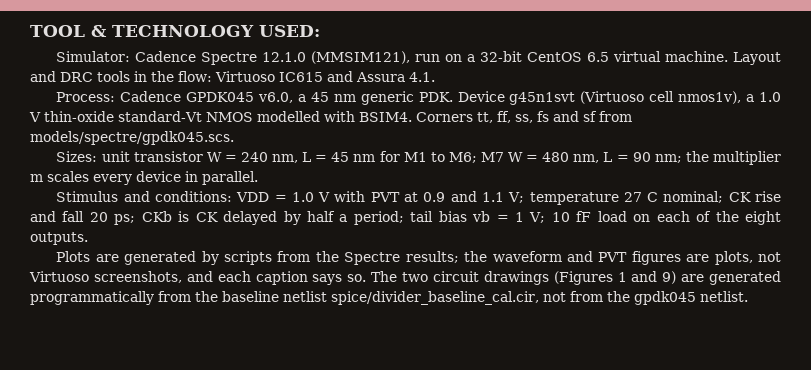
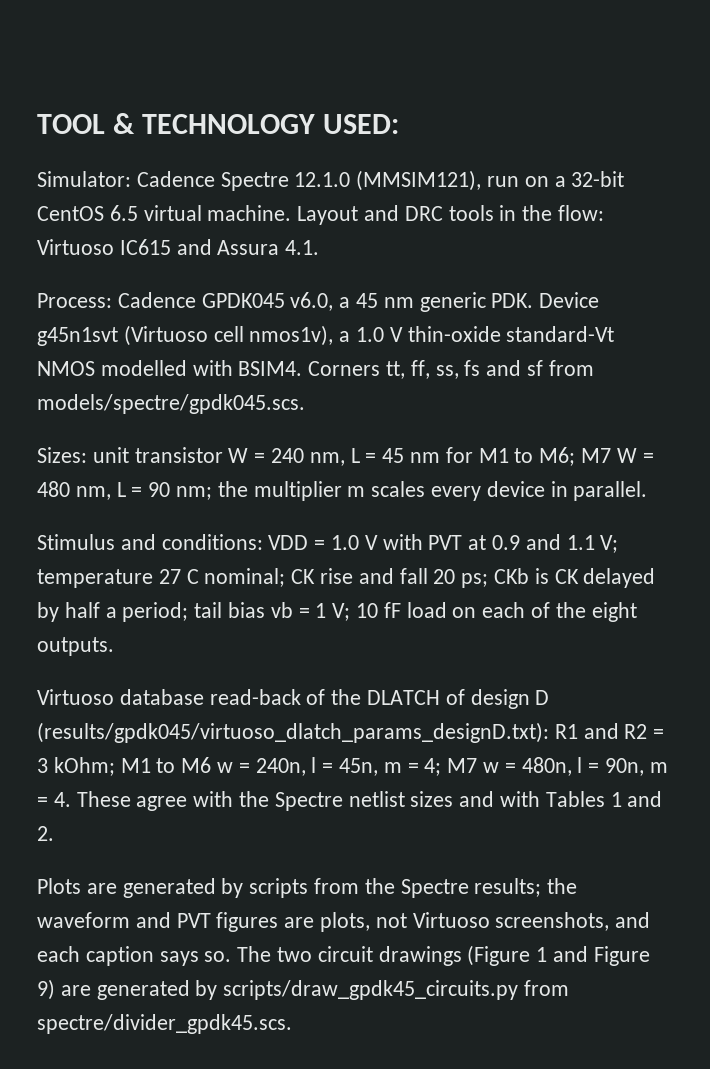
(88, 238) none -> [37,689,550,709] [37,722,665,743] [37,757,668,776] [37,791,663,811] [37,826,54,841] // Virtuoso database read-back of the DLATCH of design D (results/gpdk045/virtuoso_dlatch_params_designD.txt): R1 and R2 = 3 kOhm; M1 to M6 w = 240n, l = 45n, m = 4; M7 w = 480n, l = 90n, m = 4. These agree with the Spectre netlist sizes and with Tables 1 and 2.
[553,271,658,285] (Figures 1 and -> [467,945,650,966] (Figure 1 and Figure
[30,291,748,305] programmatically from the baseline netlist spice/divider_baseline_cal.cir, not from the gpdk045 netlist. -> [195,980,570,1000] [37,1014,292,1034] by scripts/draw_gpdk45_circuits.py from spectre/divider_gpdk45.scs.

